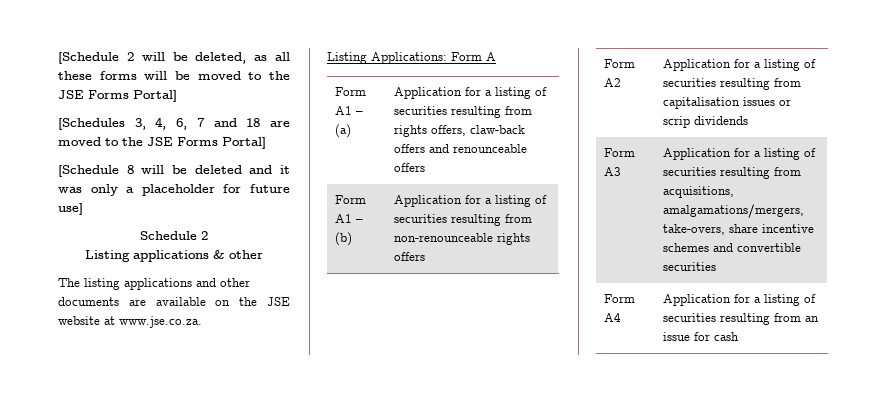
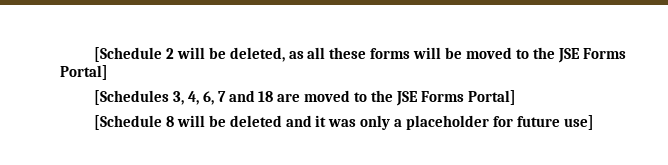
[140,231,208,240] [85,250,263,262] [58,278,250,290] [58,297,290,306] [58,316,202,328] [327,52,496,64] [335,87,367,96] [335,106,364,115] [335,124,352,138] [394,87,548,99] [394,106,533,118] [394,125,526,137] [394,144,528,153] [394,163,426,172] [335,195,367,204] [335,214,364,223] [335,232,353,246] [394,195,548,207] [394,214,533,226] [394,233,531,245] [394,252,426,261] [604,59,636,68] [604,78,622,87] [663,59,817,71] [663,78,802,90] [663,97,792,109] [663,116,749,128] [604,148,636,157] [604,167,622,176] [663,148,817,160] [663,167,802,179] [663,186,735,198] [663,204,805,218] [663,224,815,235] [663,243,802,252] [663,262,717,271] [604,294,636,303] [604,313,622,322] [663,294,817,306] [663,313,820,325] [663,332,740,341] // Schedule 2 // Listing applications & other // The listing applications and other documents are available on the JSE website at www.jse.co.za. // Listing Applications: Form A // Form A1 – (a) | Application for a listing of securities resulting from rights offers, claw-back offers and renounceable offers // Form A1 – (b) | Application for a listing of securities resulting from non-renounceable rights offers // Form A2 | Application for a listing of securities resulting from capitalisation issues or scrip dividends // Form A3 | Application for a listing of securities resulting from acquisitions, amalgamations/mergers, take-overs, share incentive schemes and convertible securities // Form A4 | Application for a listing of securities resulting from an issue for cash -> (594, 122) none

